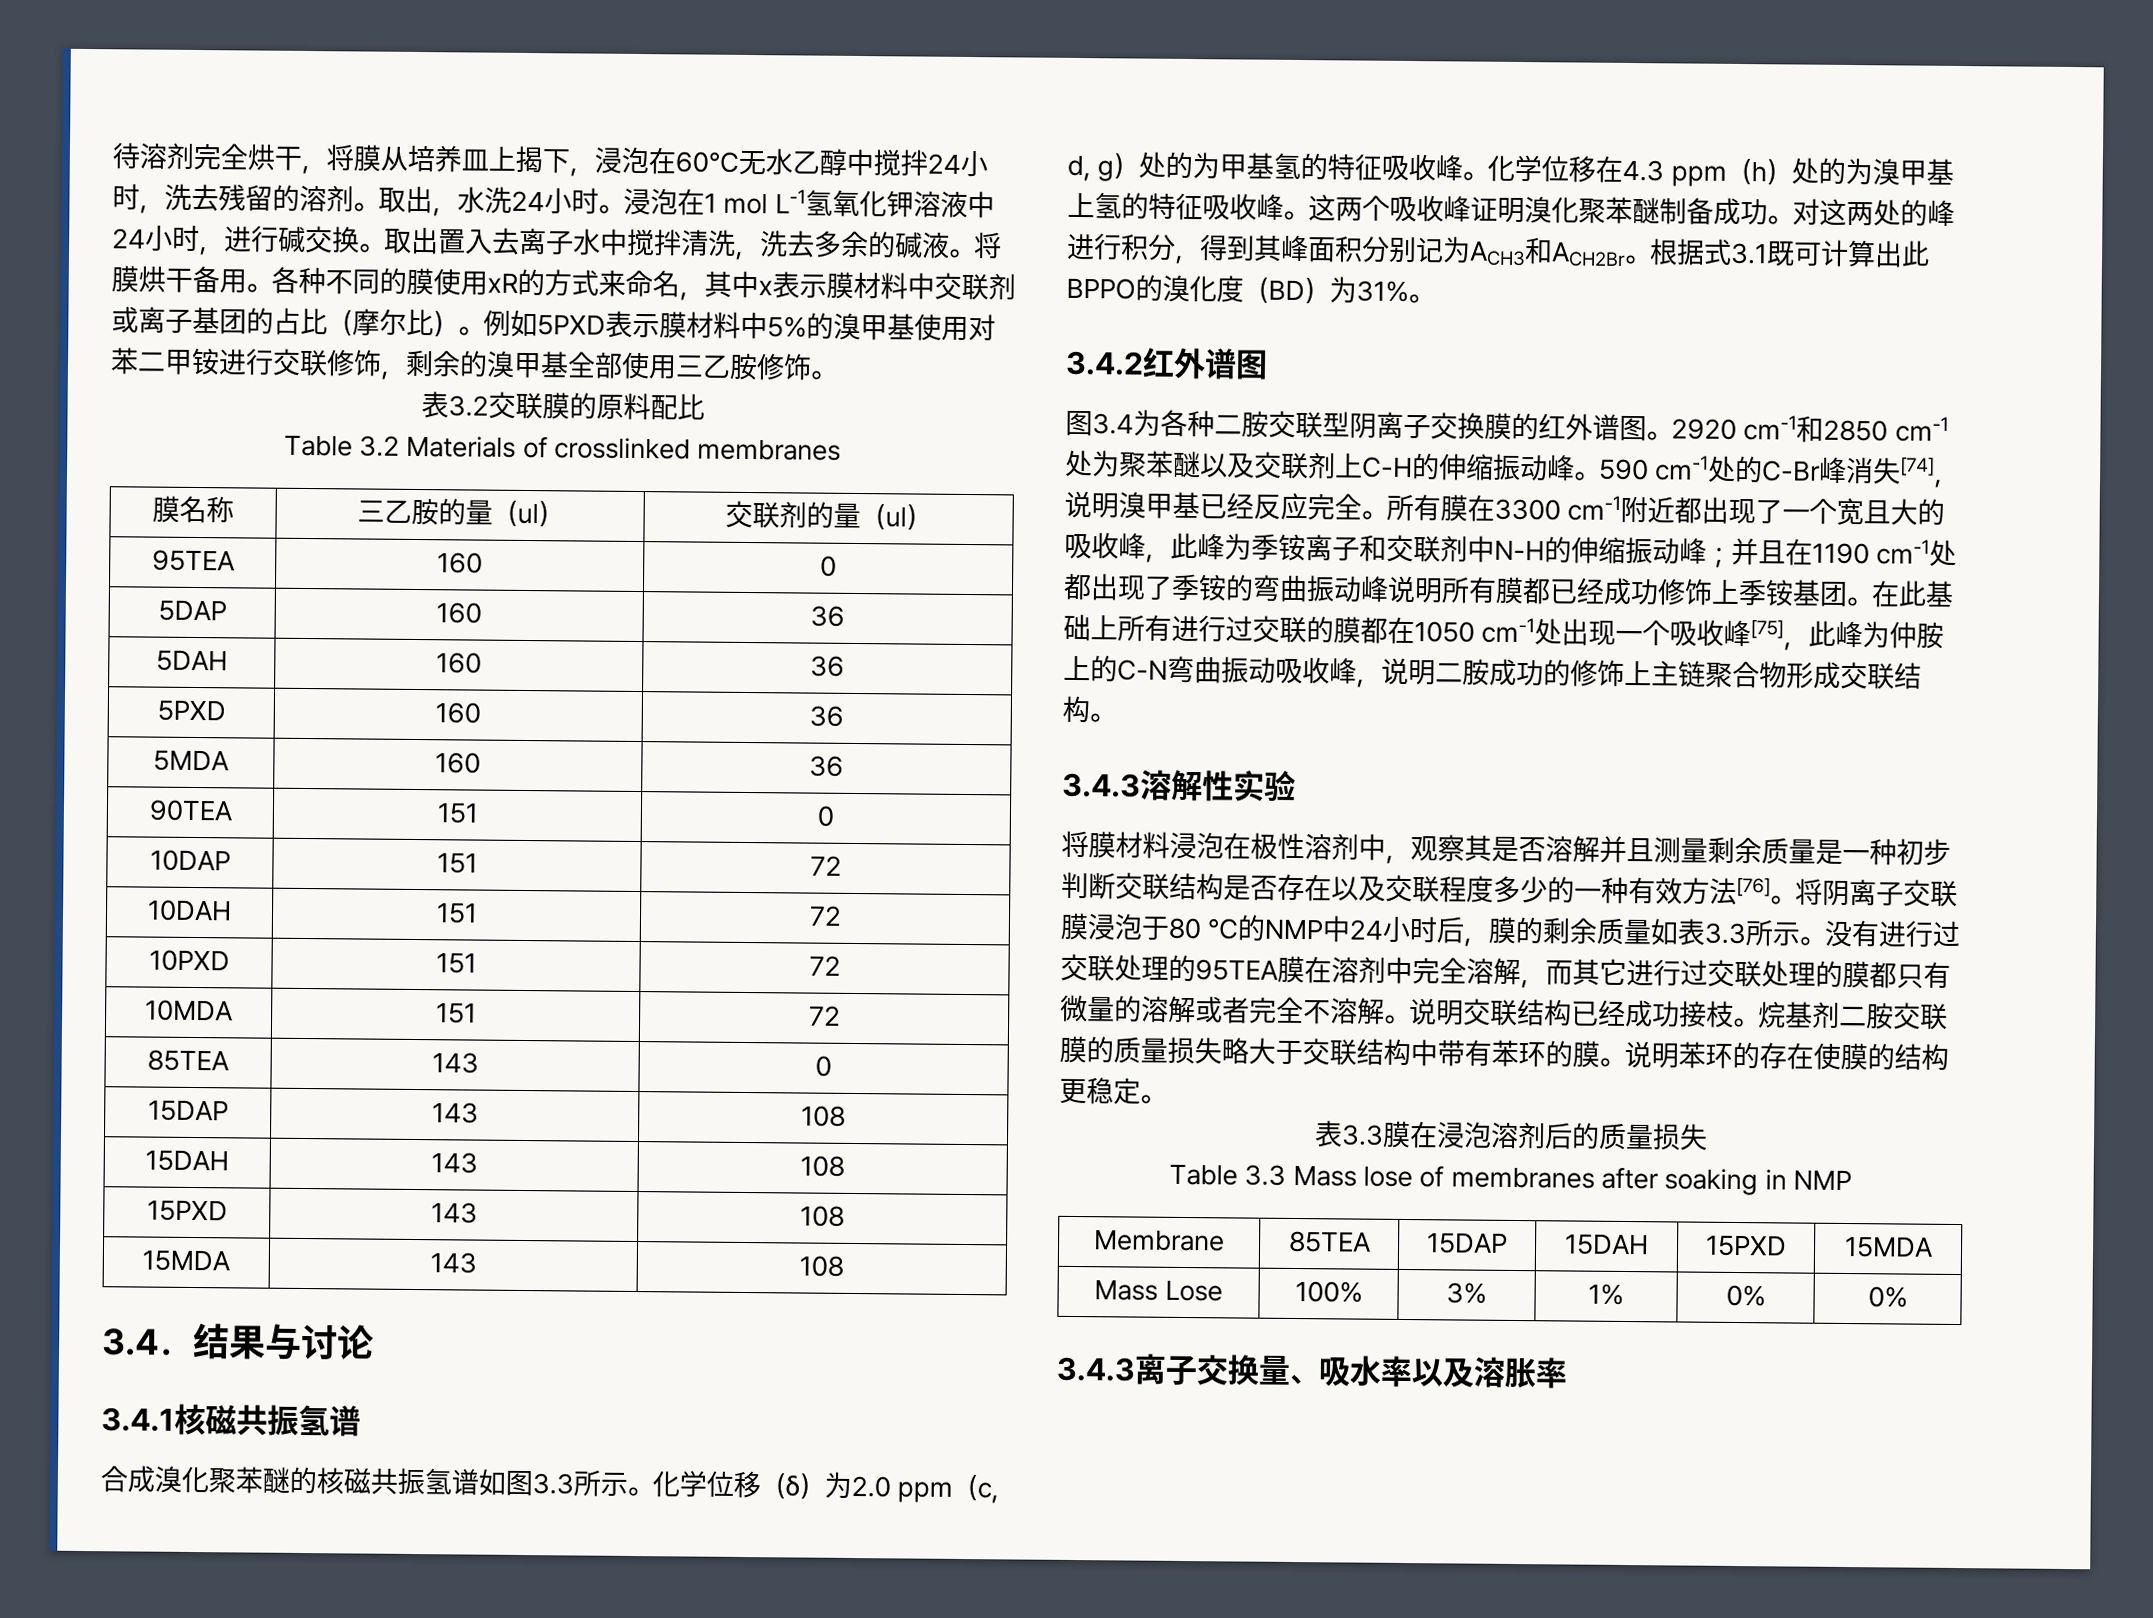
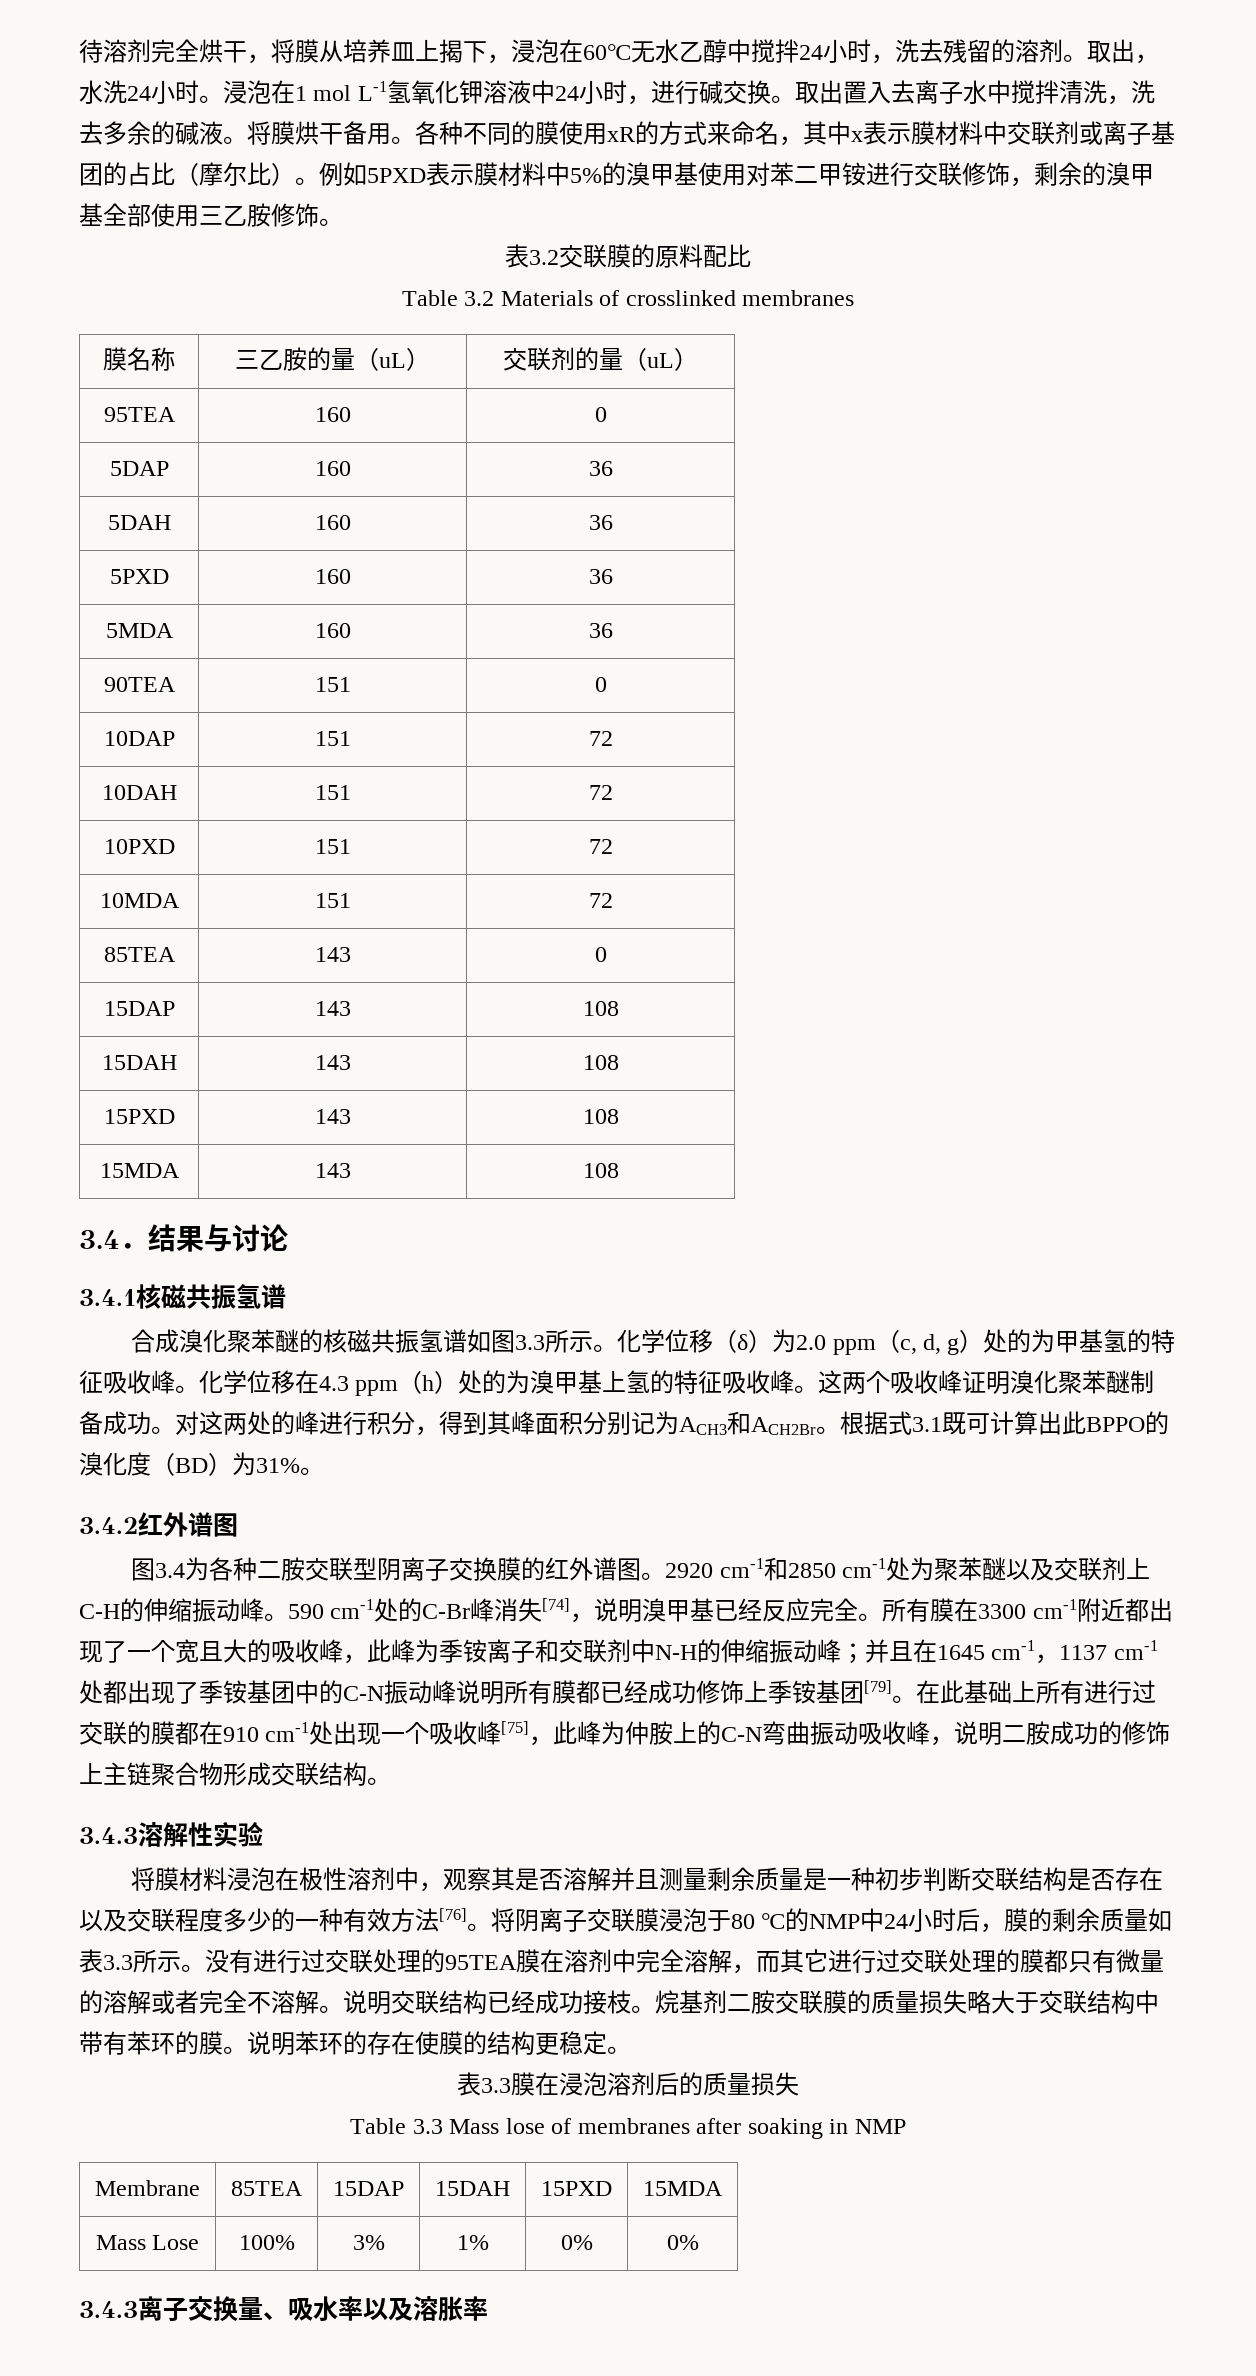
[516,502,539,525] ul -> [379,353,406,368] uL
[885,506,908,528] ul -> [647,353,674,368] uL
[1812,542,1870,565] 1190 -> [937,1640,1108,1664] 1645 cm-1，1137
[1225,574,1308,603] 的弯曲 -> [247,1680,384,1704] 基团中的C-N
(1848, 594) none -> [864,1680,892,1694] [79]
[1414,621,1475,643] 1050 -> [223,1727,259,1742] 910

